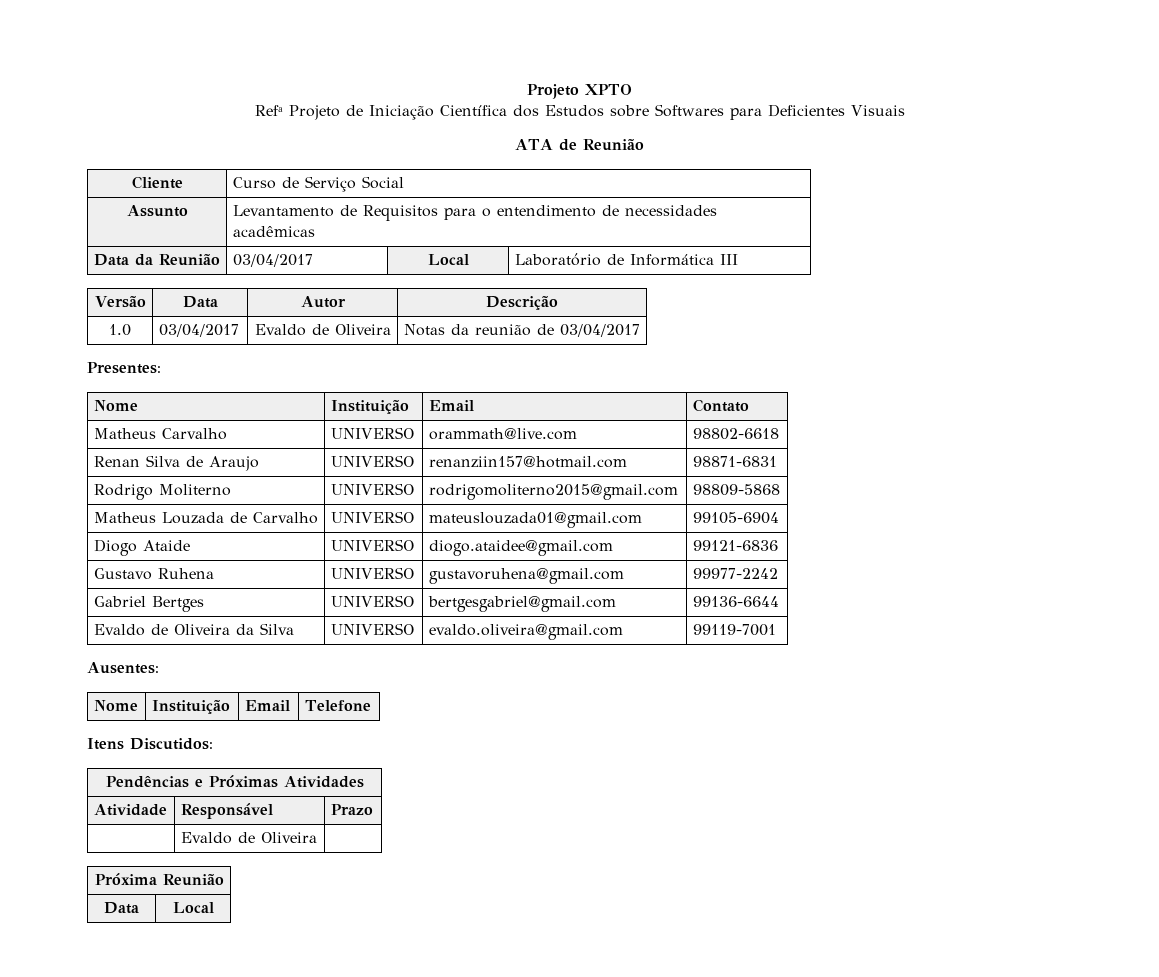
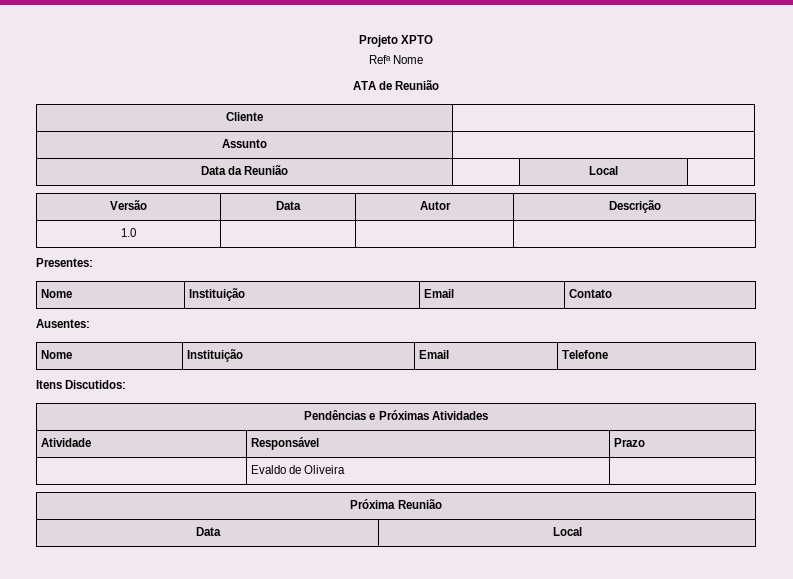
[288,104,905,120] [515,138,644,151] [131,176,183,189] [232,176,404,192] [126,205,188,217] [232,205,717,221] [232,226,315,237] Projeto de Iniciação Científica dos Estudos sobre Softwares para Deficientes Visuais // ATA de Reunião // Cliente | Curso de Serviço Social // Assunto | Levantamento de Requisitos para o entendimento de necessidades acadêmicas -> [393,55,424,64] [352,80,440,90] [226,112,263,121] [222,139,267,148] Nome // ATA de Reunião // Cliente | // Assunto |
[232,254,313,267] 03/04/2017 -> (289, 170) none
[514,253,738,266] Laboratório de Informática III -> (618, 170) none
[158,324,239,337] [254,324,391,336] [403,324,640,337] 03/04/2017 | Evaldo de Oliveira | Notas da reunião de 03/04/2017 -> (136, 232) | |
[93,428,227,440] [330,427,414,439] [428,428,577,440] [692,428,779,440] [93,455,259,471] [330,455,414,467] [428,456,627,468] [692,456,777,467] [93,484,231,500] [330,483,414,495] [428,484,678,500] [692,484,780,496] [93,512,318,524] [330,511,414,523] [428,512,642,528] [692,512,779,524] [93,539,190,556] [330,539,414,551] [428,540,613,556] [692,540,778,551] [93,568,214,580] [330,567,414,579] [428,568,624,584] [692,568,778,579] [93,596,204,612] [330,595,414,607] [427,596,616,612] [692,596,779,607] [93,623,294,636] [330,623,414,635] [428,624,623,640] [692,624,776,636] // Matheus Carvalho | UNIVERSO | orammath@live.com | 98802-6618 // Renan Silva de Araujo | UNIVERSO | renanziin157@hotmail.com | 98871-6831 // Rodrigo Moliterno | UNIVERSO | rodrigomoliterno2015@gmail.com | 98809-5868 // Matheus Louzada de Carvalho | UNIVERSO | mateuslouzada01@gmail.com | 99105-6904 // Diogo Ataide | UNIVERSO | diogo.ataidee@gmail.com | 99121-6836 // Gustavo Ruhena | UNIVERSO | gustavoruhena@gmail.com | 99977-2242 // Gabriel Bertges | UNIVERSO | bertgesgabriel@gmail.com | 99136-6644 // Evaldo de Oliveira da Silva | UNIVERSO | evaldo.oliveira@gmail.com | 99119-7001 -> (613, 293) none

